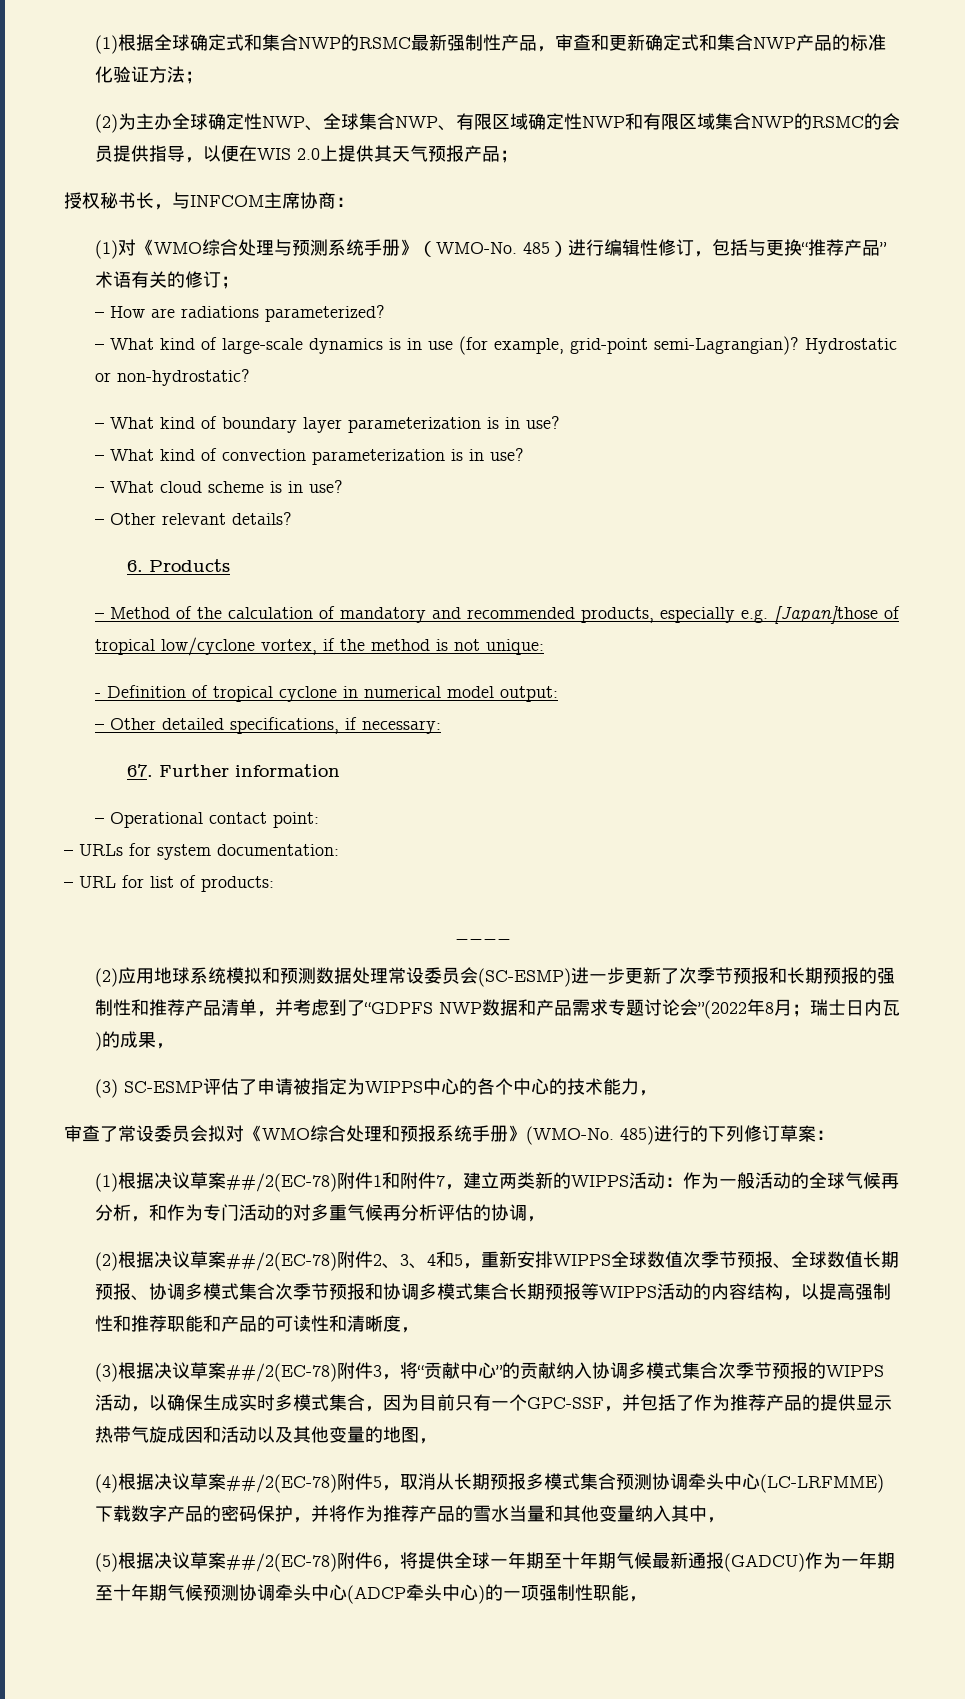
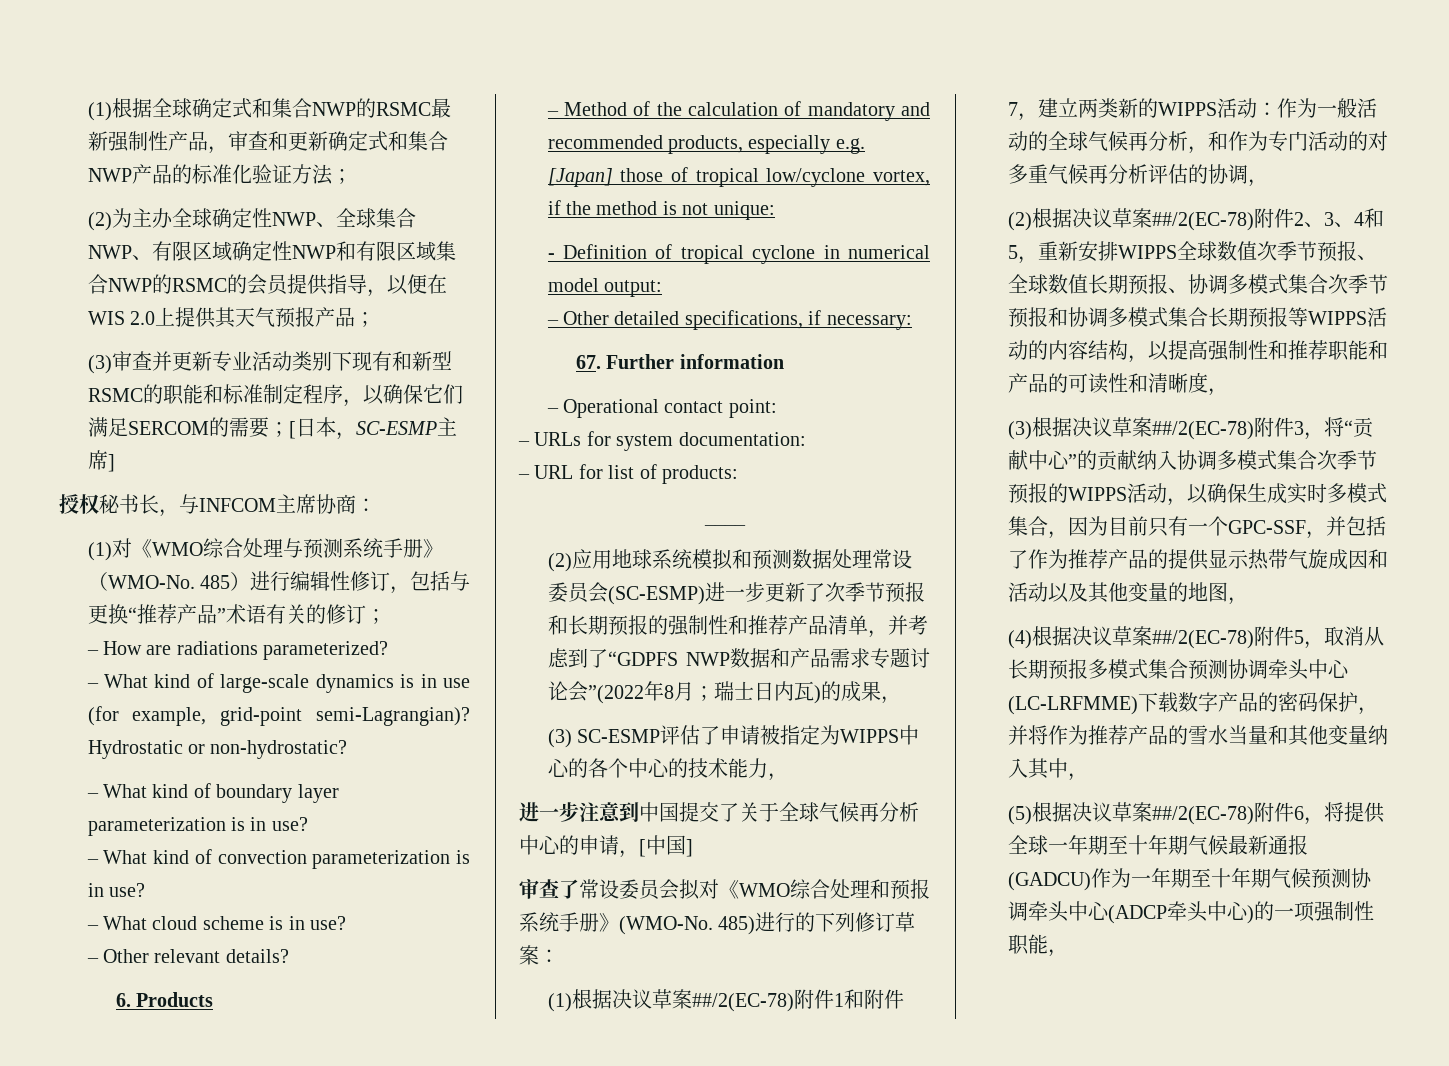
(519, 156) none -> [87,351,452,374] [87,384,463,407] [87,417,457,440] [87,450,115,472] // (3)审查并更新专业活动类别下现有和新型RSMC的职能和标准制定程序，以确保它们满足SERCOM的需要；[日本，SC-ESMP主席]
[774,605,879,624] [Japan]those -> [547,168,664,187] [Japan] those
(658, 1093) none -> [519,802,919,822] [519,835,693,858] // 进一步注意到中国提交了关于全球气候再分析中心的申请，[中国]

